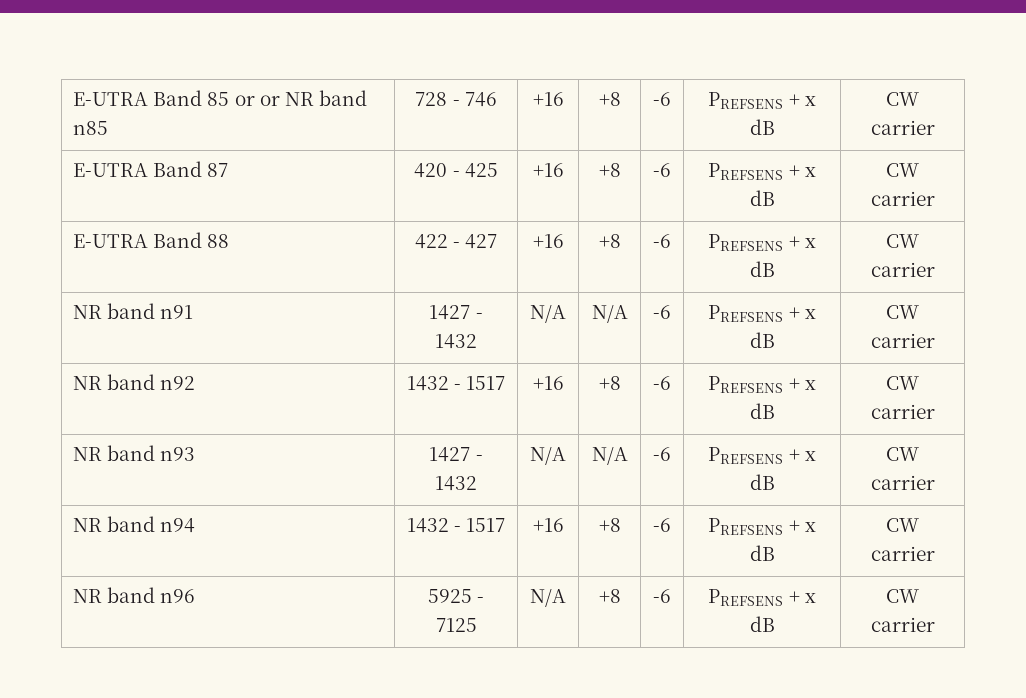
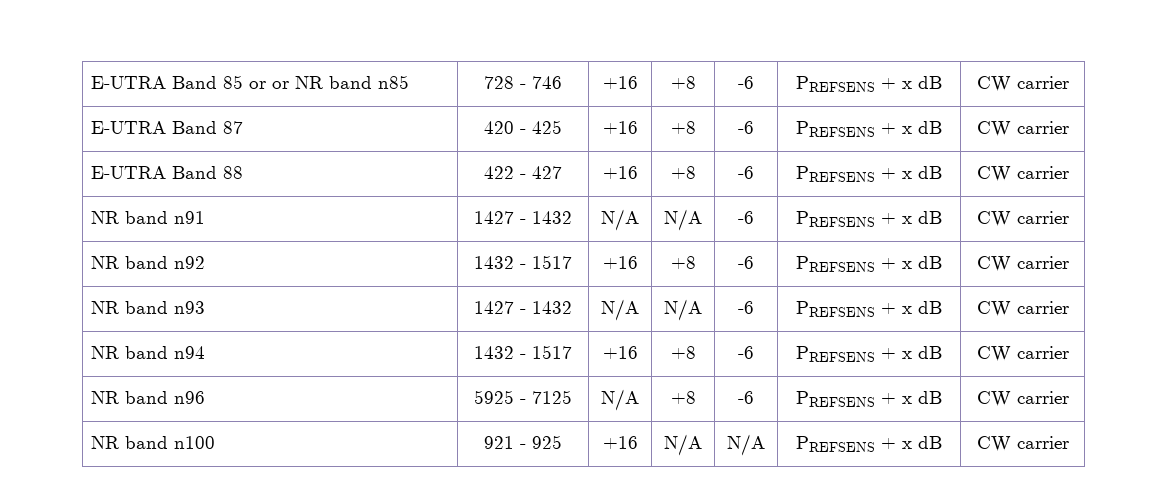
(935, 624) none -> [91,436,216,449] [484,435,562,449] [602,436,638,449] [664,434,702,456] [727,434,765,456] [796,436,942,452] [976,436,1069,452] // NR band n100 | 921 - 925 | +16 | N/A | N/A | PREFSENS + x dB | CW carrier

